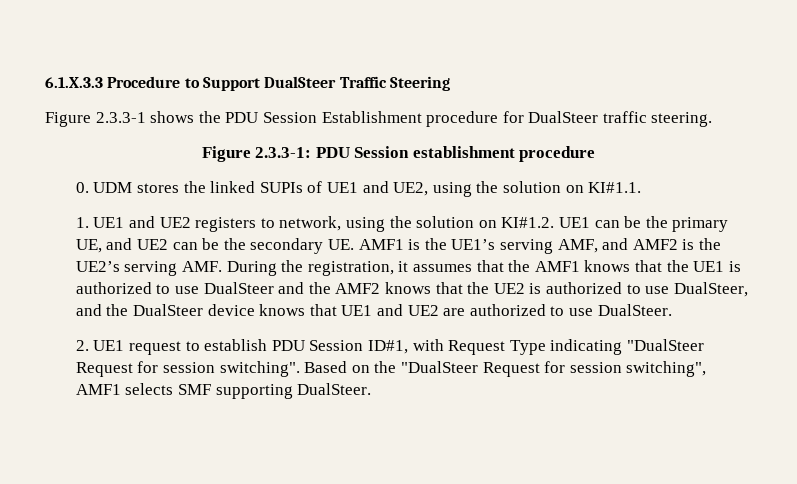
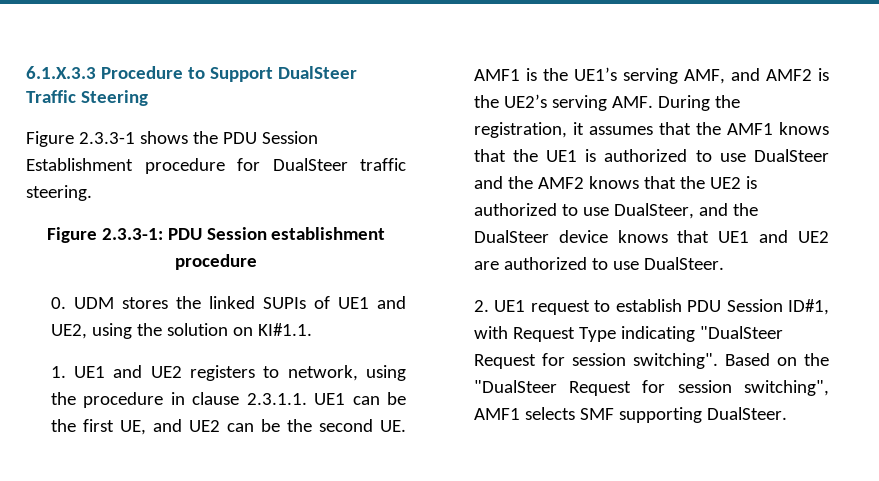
[416,216,555,228] solution on KI#1.2. -> [83,392,307,408] procedure in clause 2.3.1.1.
[672,217,729,232] primary -> [82,419,114,432] first
[250,238,324,254] secondary -> [318,419,373,432] second

